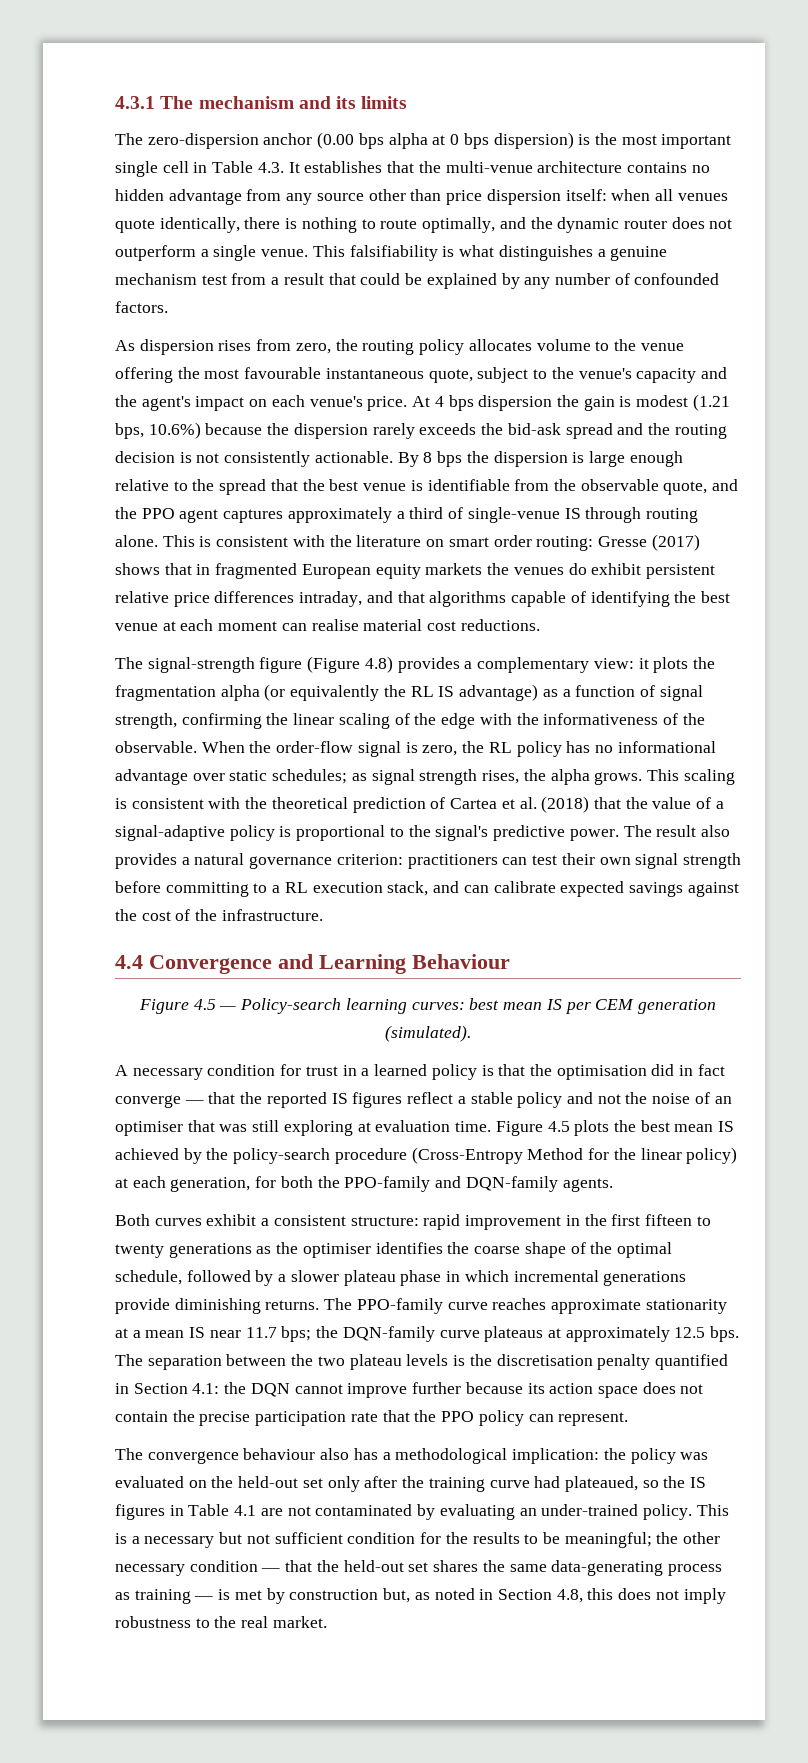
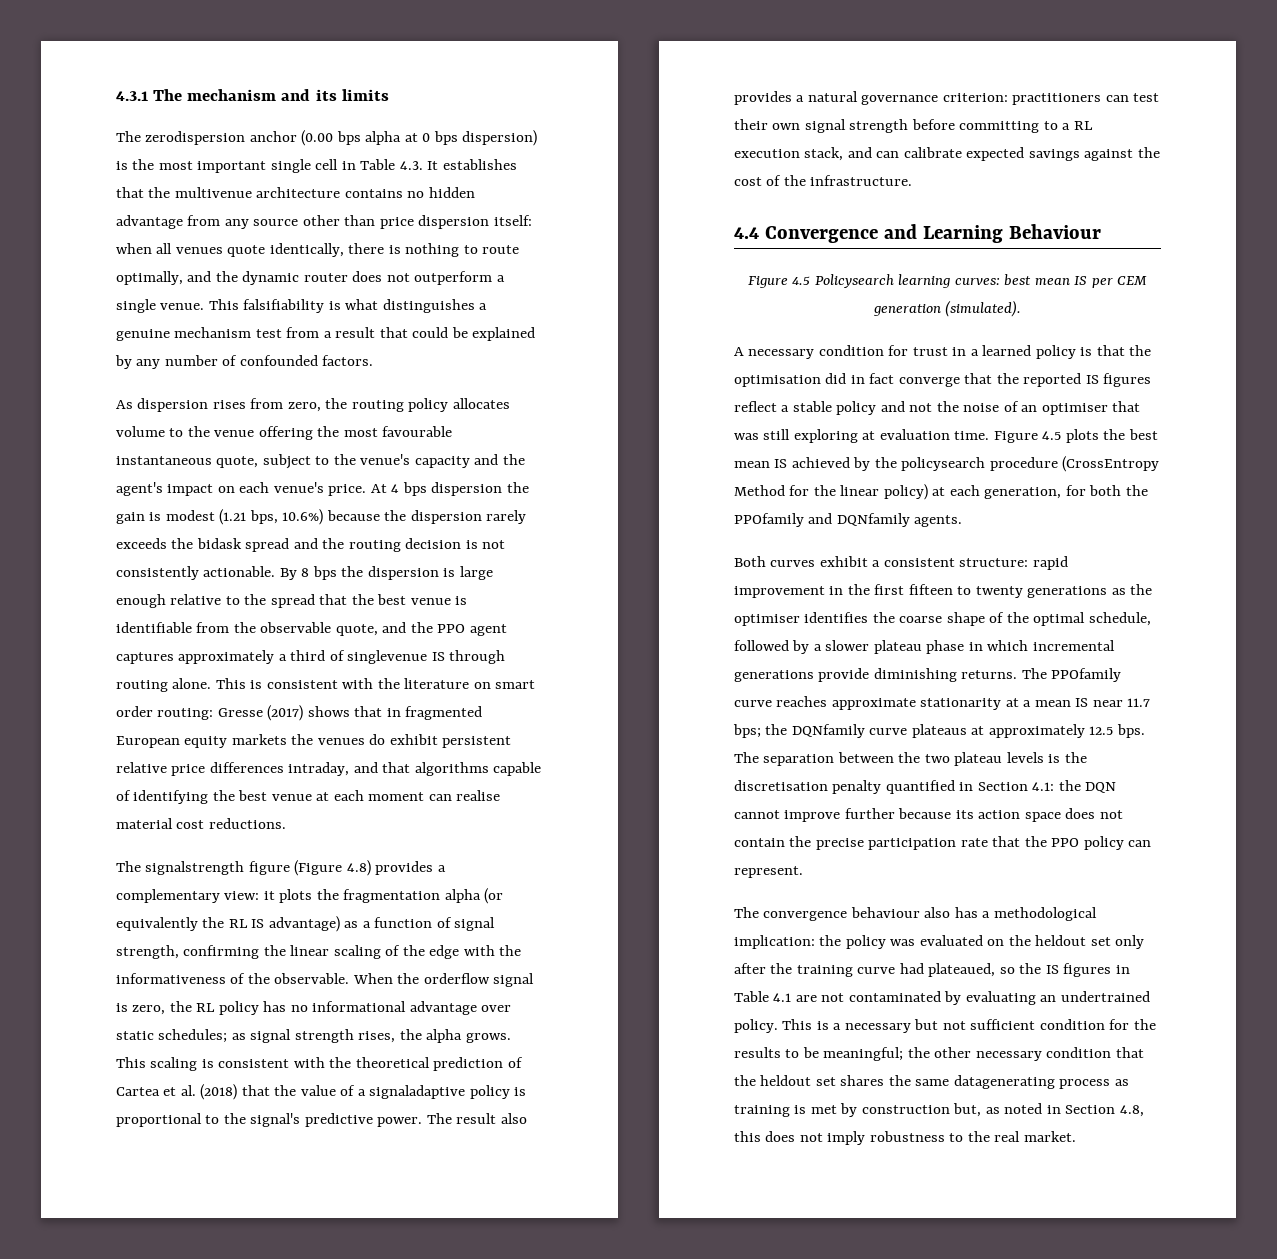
[147,133,259,149] zero-dispersion -> [145,131,246,145] zerodispersion
[445,161,533,173] multi-venue -> [174,187,252,198] multivenue
[507,423,561,435] bid-ask -> [196,538,242,549] bidask
[467,507,560,523] single-venue -> [347,650,428,664] singlevenue
[147,657,255,673] signal-strength -> [145,861,245,875] signalstrength
[276,741,354,753] order-flow -> [423,973,490,984] orderflow
[115,825,225,841] signal-adaptive -> [369,1085,466,1099] signaladaptive
[219,998,342,1014] — Policy-search -> [814,274,894,288] Policysearch
[184,1100,204,1104] — -> (960, 382) none
[233,1147,523,1164] policy-search procedure (Cross-Entropy -> [901,456,1160,472] policysearch procedure (CrossEntropy
[344,1176,558,1192] PPO-family and DQN-family -> [734,513,910,527] PPOfamily and DQNfamily
[356,1298,443,1314] PPO-family -> [1051,668,1122,682] PPOfamily
[342,1326,435,1342] DQN-family -> [791,724,865,738] DQNfamily
[238,1476,299,1488] held-out -> [1035,935,1087,946] heldout
[541,1504,639,1516] under-trained -> [1060,991,1150,1002] undertrained
[261,1560,404,1572] — that the held-out -> [1115,1047,1144,1058] [734,1075,812,1086] that the heldout
[551,1560,664,1576] data-generating -> [953,1075,1055,1089] datagenerating
[194,1596,214,1600] — -> (790, 1111) none

